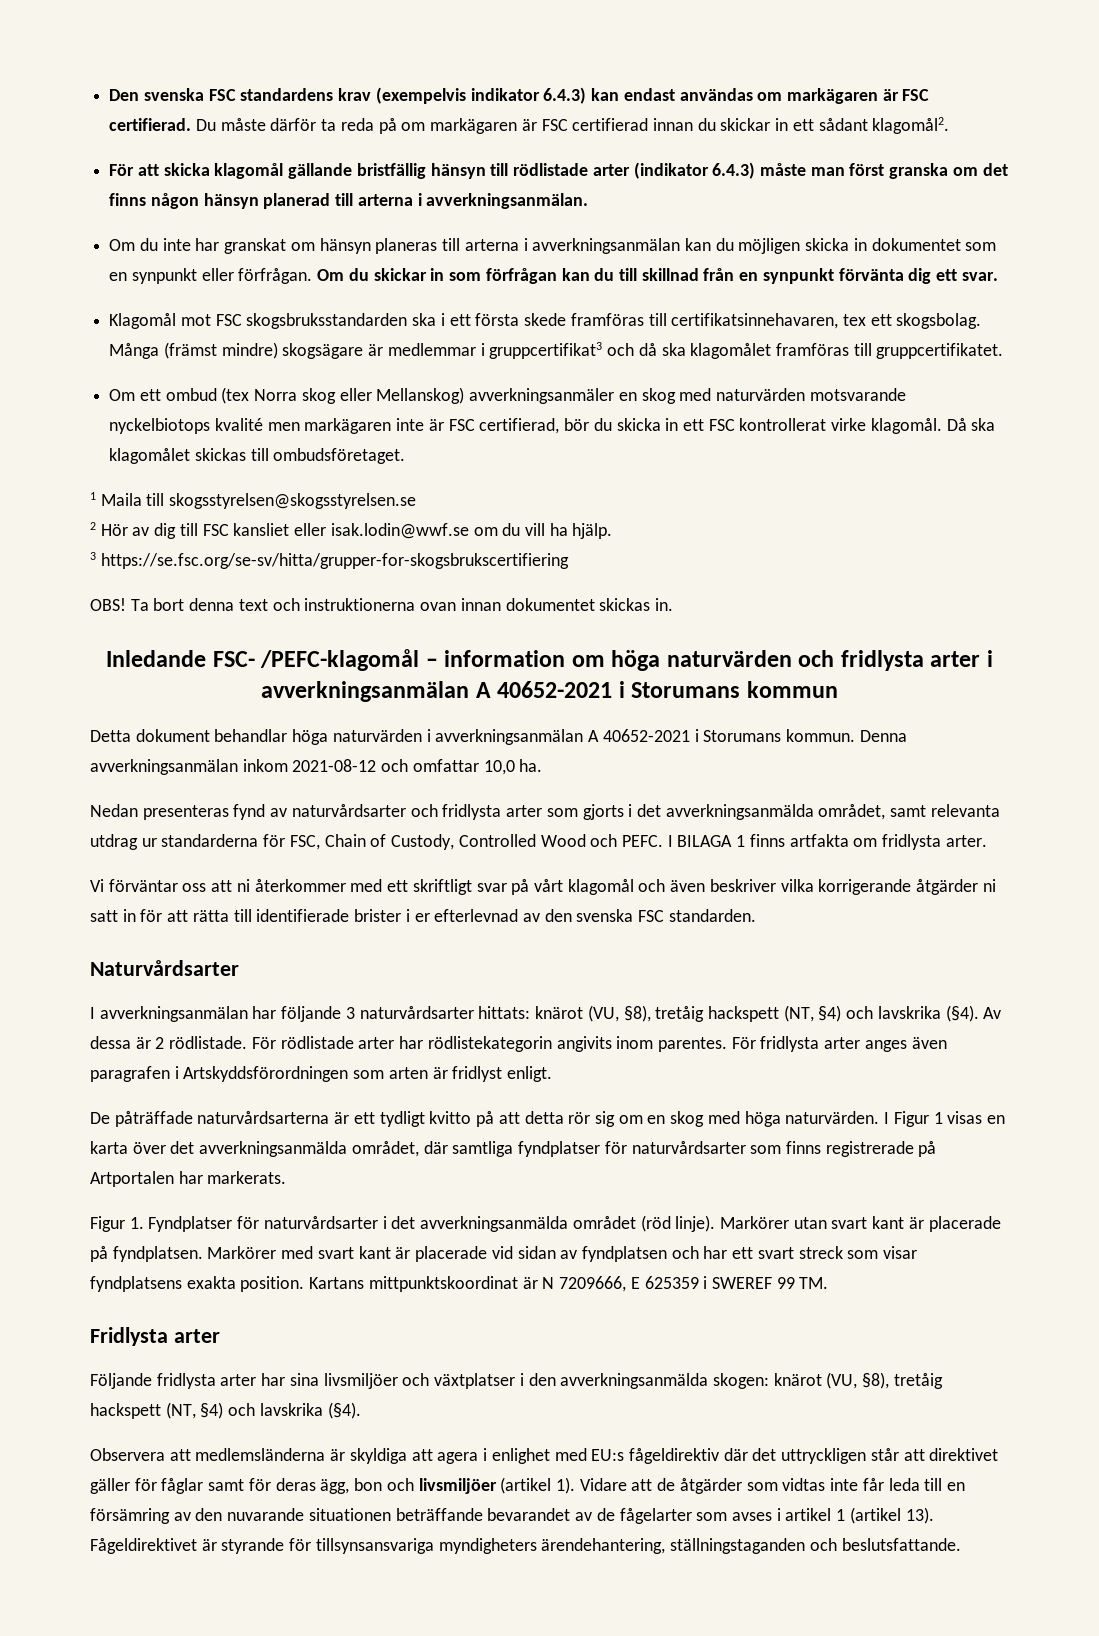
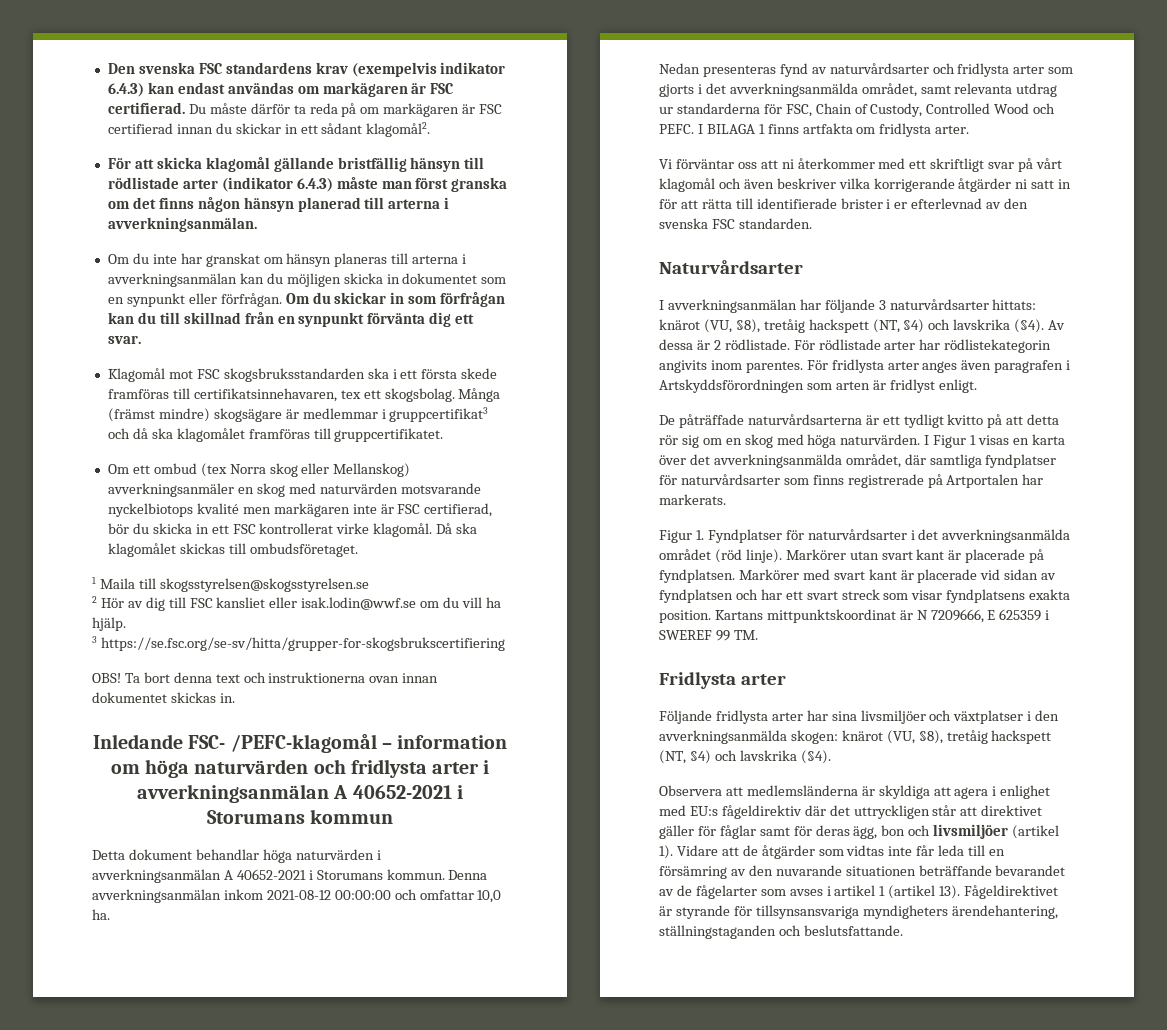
(377, 765) none -> [334,890,391,900] 00:00:00

